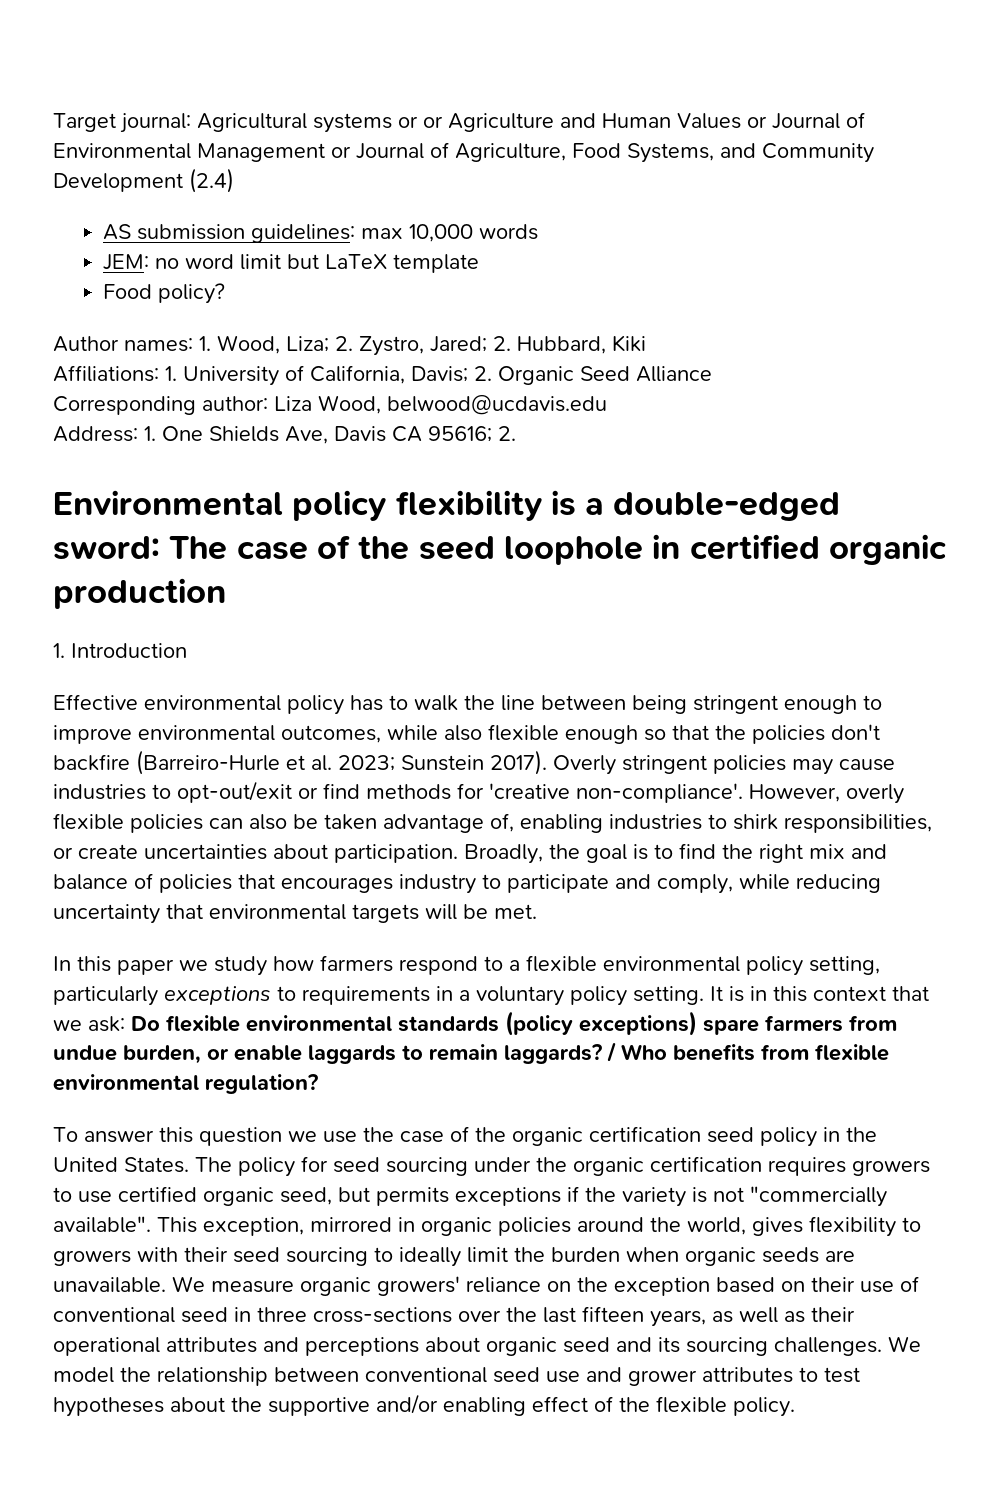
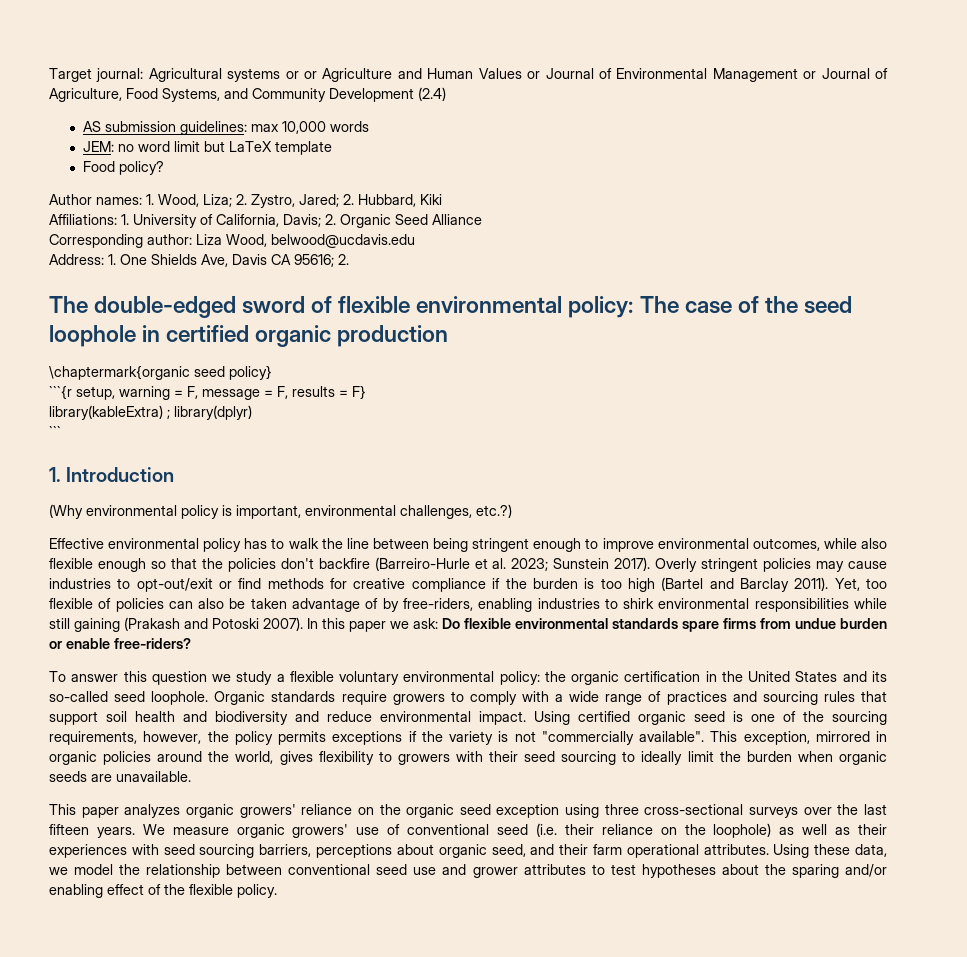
[53,490,840,521] [53,536,160,560] Environmental policy flexibility is a double-edged sword: -> [49,296,634,318] The double-edged sword of flexible environmental policy:
[53,643,187,658] 1. Introduction -> [49,365,272,380] [49,385,366,400] [49,405,252,420] [49,426,61,437] [49,467,175,482] [49,504,512,519] \chaptermark{organic seed policy} // ```{r setup, warning = F, message = F, results = F} // library(kableExtra) ; library(dplyr) // ``` // 1. Introduction // (Why environmental policy is important, environmental challenges, etc.?)
[489,783,904,804] [53,813,124,830] 'creative non-compliance'. However, overly flexible -> [353,577,888,592] [49,598,112,609] creative compliance if the burden is too high (Bartel and Barclay 2011). Yet, too flexible of
[490,813,514,832] of, -> [365,598,473,612] of by free-riders,
[784,814,932,833] [53,843,887,864] [53,873,881,894] [53,904,537,924] [53,955,880,976] [53,986,929,1006] responsibilities, or create uncertainties about participation. Broadly, the goal is to find the right mix and balance of policies that encourages industry to participate and comply, while reducing uncertainty that environmental targets will be met. // In this paper we study how farmers respond to a flexible environmental policy setting, particularly exceptions to requirements in a voluntary policy setting. It is in this context that -> [658,598,887,612] [49,617,386,632] environmental responsibilities while still gaining (Prakash and Potoski 2007). In this paper
[505,1011,843,1036] (policy exceptions) spare farmers -> [682,618,756,632] spare firms
[123,1045,201,1064] burden, -> [840,618,887,629] burden
[308,1042,889,1064] [53,1074,318,1094] laggards to remain laggards? / Who benefits from flexible environmental regulation? -> [114,638,191,649] free-riders?
[323,1126,817,1147] use the case of the organic certification seed policy -> [236,671,701,685] study a flexible voluntary environmental policy: the organic certification
[124,1156,930,1177] [53,1186,370,1206] States. The policy for seed sourcing under the organic certification requires growers to use certified organic seed, but -> [795,671,888,682] [49,691,887,705] [49,711,887,725] [49,731,273,745] States and its so-called seed loophole. Organic standards require growers to comply with a wide range of practices and sourcing rules that support soil health and biodiversity and reduce environmental impact. Using certified organic seed is one of the sourcing requirements, however, the policy
[172,1276,294,1293] We measure -> [49,804,181,818] // This paper analyzes
[614,1276,919,1296] [53,1306,855,1327] [53,1336,921,1356] exception based on their use of conventional seed in three cross-sections over the last fifteen years, as well as their operational attributes and perceptions about organic seed and its sourcing challenges. We -> [406,804,887,818] [49,823,888,838] [49,844,887,858] [49,867,68,875] organic seed exception using three cross-sectional surveys over the last fifteen years. We measure organic growers' use of conventional seed (i.e. their reliance on the loophole) as well as their experiences with seed sourcing barriers, perceptions about organic seed, and their farm operational attributes. Using these data, we
[268,1397,370,1416] supportive -> [791,864,839,878] sparing

